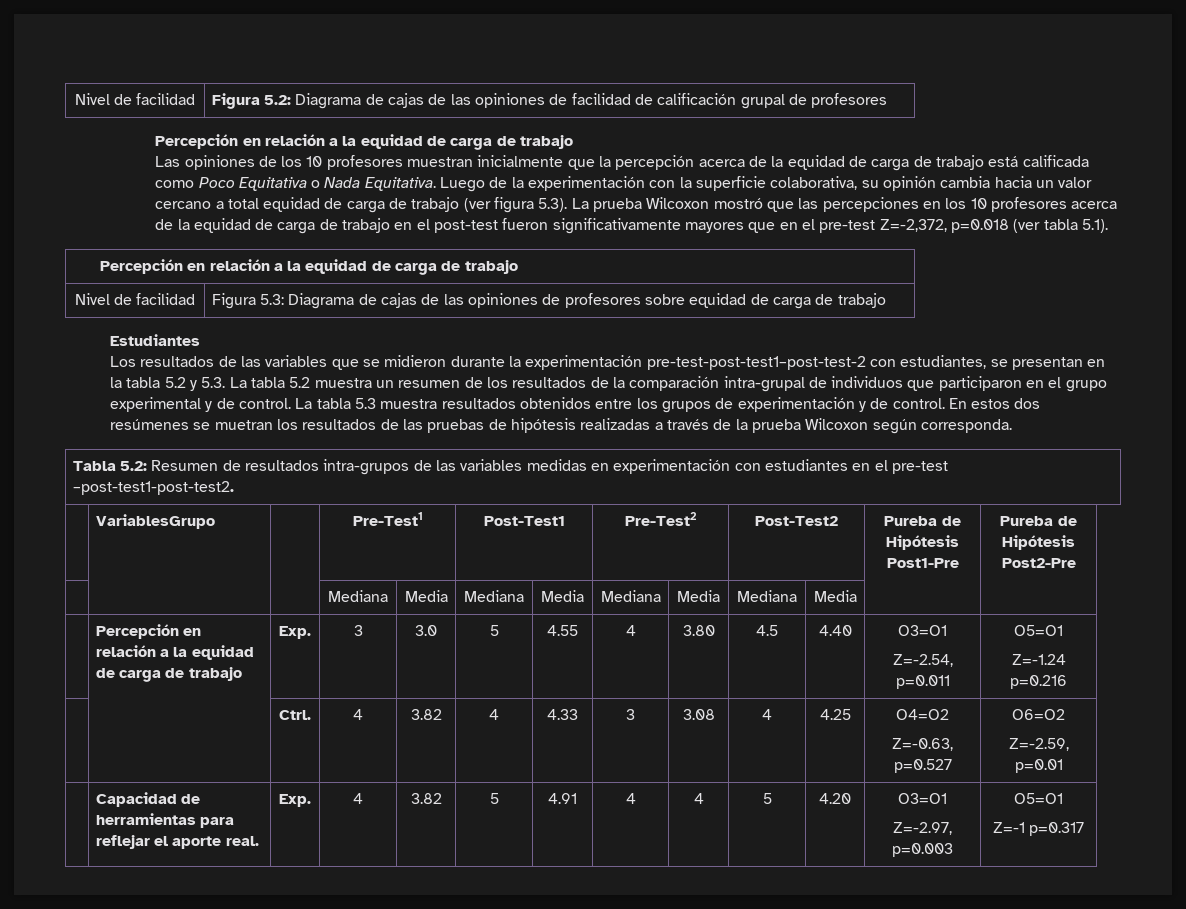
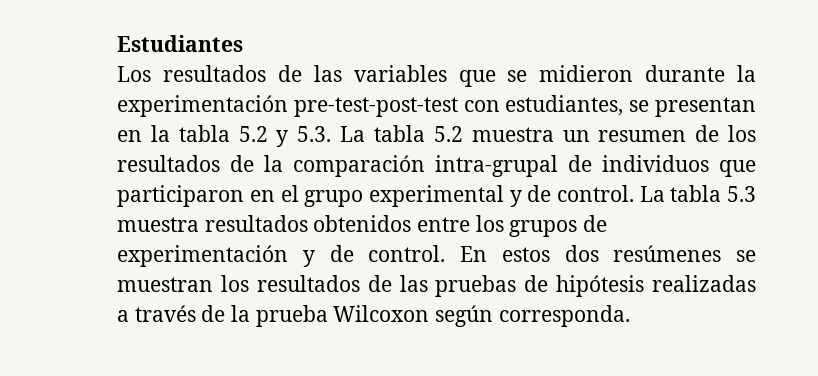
[74,93,196,105] [211,93,888,109] [155,134,574,150] [155,155,1089,171] [155,176,1093,192] [155,197,1118,213] [155,218,1108,234] [99,259,518,275] [74,293,196,305] [211,293,886,309] Nivel de facilidad | Figura 5.2: Diagrama de cajas de las opiniones de facilidad de calificación grupal de profesores // Percepción en relación a la equidad de carga de trabajo // Las opiniones de los 10 profesores muestran inicialmente que la percepción acerca de la equidad de carga de trabajo está calificada como Poco Equitativa o Nada Equitativa. Luego de la experimentación con la superficie colaborativa, su opinión cambia hacia un valor cercano a total equidad de carga de trabajo (ver figura 5.3). La prueba Wilcoxon mostró que las percepciones en los 10 profesores acerca de la equidad de carga de trabajo en el post-test fueron significativamente mayores que en el pre-test Z=-2,372, p=0.018 (ver tabla 5.1). // Percepción en relación a la equidad de carga de trabajo // Nivel de facilidad | Figura 5.3: Diagrama de cajas de las opiniones de profesores sobre equidad de carga de trabajo // -> (117, 43) none
[646,356,866,370] pre-test-post-test1–post-test-2 -> [293,97,458,117] pre-test-post-test
[214,420,273,430] muetran -> [117,277,214,292] muestran
[72,459,948,475] [72,481,234,495] [95,514,215,529] [352,512,423,526] [483,516,565,526] [625,512,697,526] [755,516,838,526] [884,516,961,526] [886,535,959,550] [886,558,959,568] [1000,516,1077,526] [1002,535,1075,550] [1001,558,1076,568] [328,590,388,602] [404,590,448,602] [464,590,524,602] [541,590,584,602] [600,590,661,602] [677,590,720,602] [737,590,797,602] [813,590,857,602] [95,624,202,639] [95,645,254,660] [95,667,242,682] [279,626,311,639] [353,625,363,636] [415,625,437,636] [489,625,499,636] [547,625,578,636] [625,625,636,636] [682,625,715,636] [756,625,778,636] [818,625,852,636] [898,625,947,636] [892,654,953,667] [895,675,950,689] [1014,625,1063,636] [1011,654,1066,665] [1010,675,1067,689] [279,710,311,720] [353,709,363,720] [410,709,442,720] [489,709,499,720] [547,709,578,720] [626,709,635,720] [682,709,715,720] [762,709,772,720] [819,709,851,720] [896,709,949,720] [892,738,953,751] [893,759,952,773] [1012,709,1065,720] [1008,738,1069,751] [1014,759,1063,773] [95,792,201,807] [95,813,235,828] [95,835,259,849] [279,794,311,807] [353,793,363,804] [410,793,442,804] [489,793,499,804] [548,793,577,804] [625,793,636,804] [693,793,704,804] [762,793,772,804] [819,793,851,804] [898,793,947,804] [893,822,952,835] [892,843,953,857] [1014,793,1063,804] [992,822,1085,836] // Tabla 5.2: Resumen de resultados intra-grupos de las variables medidas en experimentación con estudiantes en el pre-test –post-test1-post-test2. // | VariablesGrupo | | Pre-Test1 | Post-Test1 | Pre-Test2 | Post-Test2 | Pureba de Hipótesis Post1-Pre | Pureba de Hipótesis Post2-Pre // | | | Mediana | Media | Mediana | Media | Mediana | Media | Mediana | Media | | // | Percepción en relación a la equidad de carga de trabajo | Exp. | 3 | 3.0 | 5 | 4.55 | 4 | 3.80 | 4.5 | 4.40 | O3=O1 // Z=-2.54, p=0.011 | O5=O1 // Z=-1.24 p=0.216 // | | Ctrl. | 4 | 3.82 | 4 | 4.33 | 3 | 3.08 | 4 | 4.25 | O4=O2 // Z=-0.63, p=0.527 | O6=O2 // Z=-2.59, p=0.01 // | Capacidad de herramientas para reflejar el aporte real. | Exp. | 4 | 3.82 | 5 | 4.91 | 4 | 4 | 5 | 4.20 | O3=O1 // Z=-2.97, p=0.003 | O5=O1 // Z=-1 p=0.317 -> (630, 316) none

